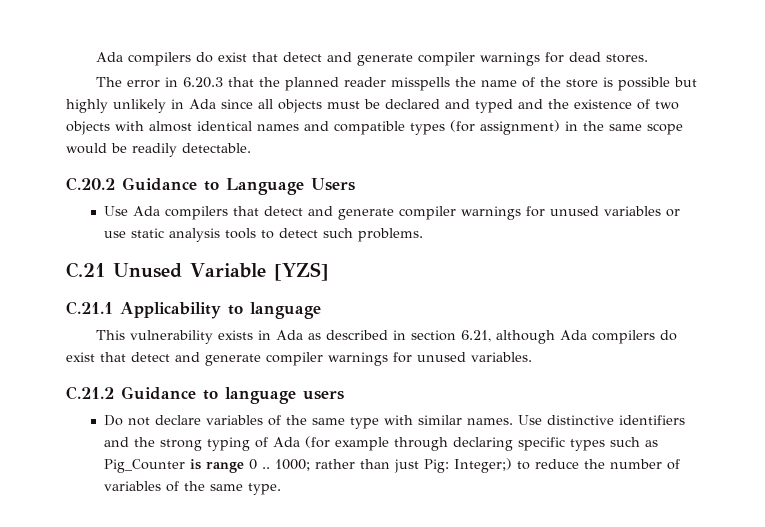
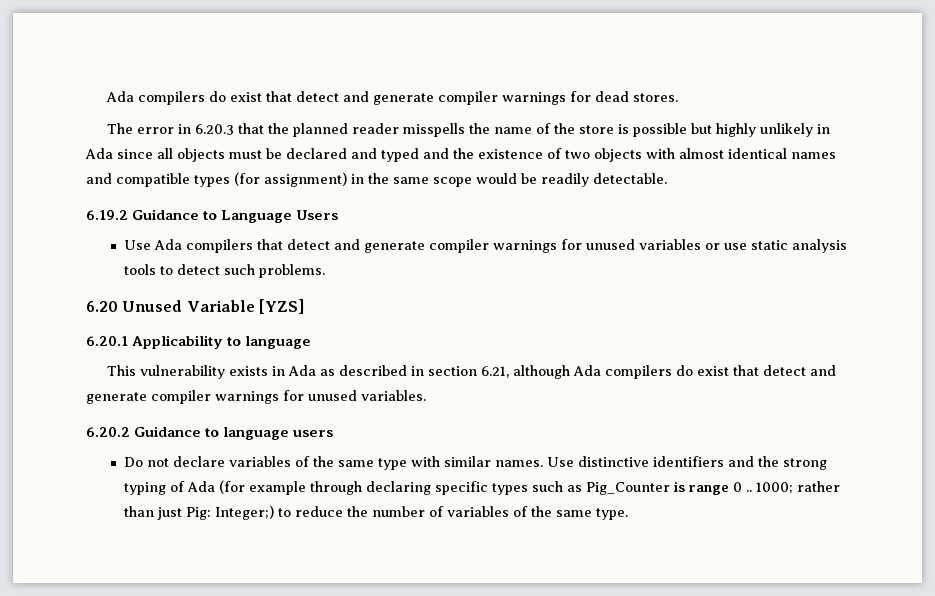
[66,177,115,191] C.20.2 -> [86,210,128,220] 6.19.2
[66,262,105,278] C.21 -> [86,301,118,312] 6.20
[66,301,113,315] C.21.1 -> [86,336,128,346] 6.20.1
[66,386,114,400] C.21.2 -> [86,427,130,437] 6.20.2

